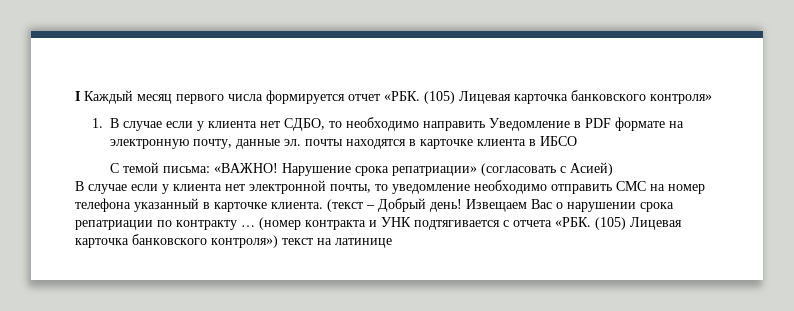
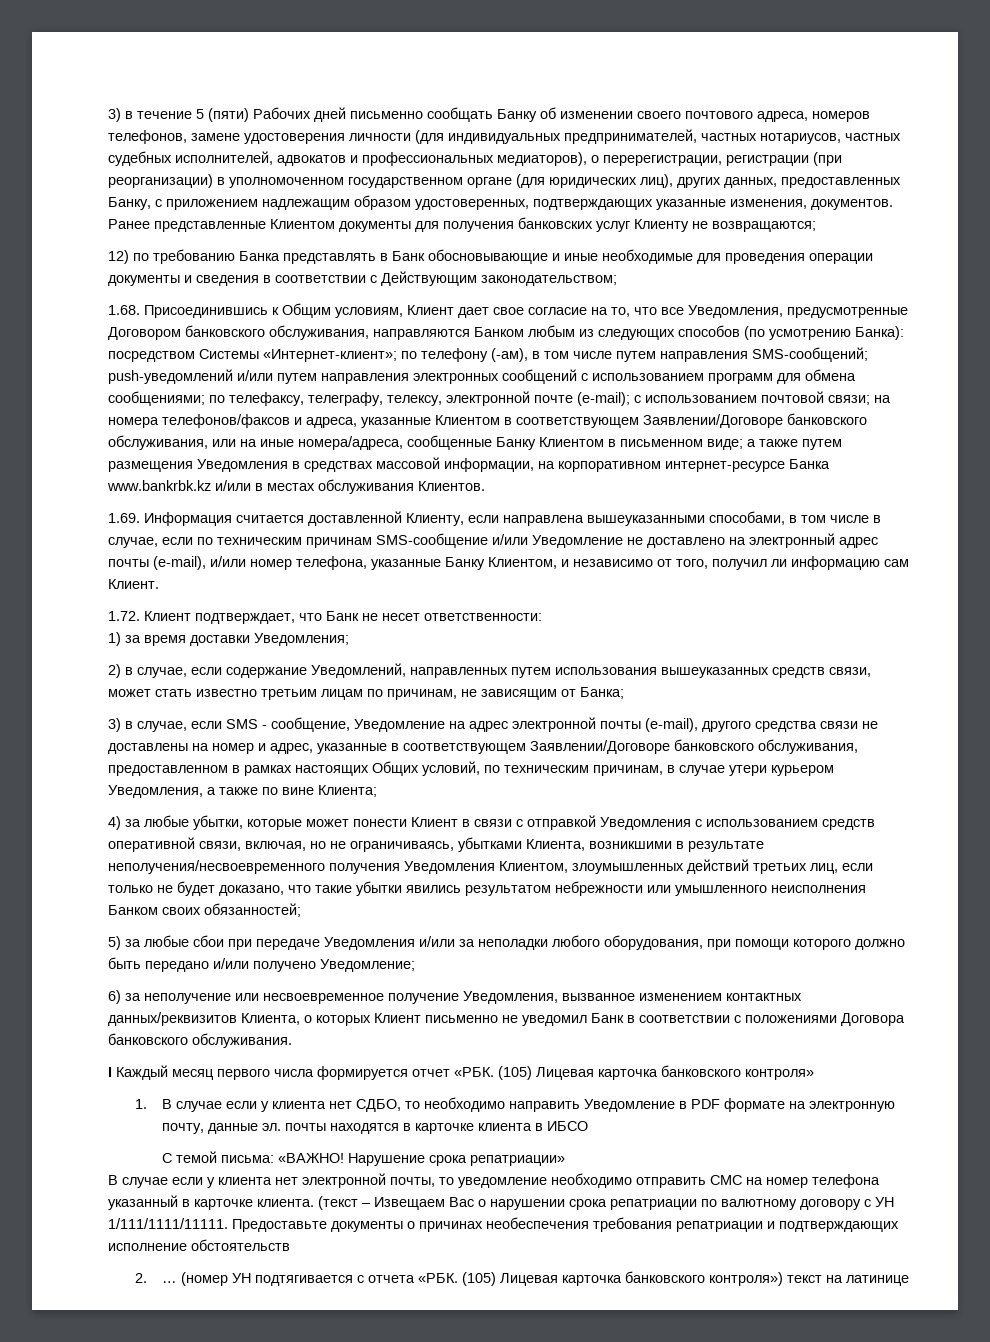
(75, 96) none -> [108,107,870,122] [108,129,901,144] [108,151,842,166] [108,174,901,188] [108,195,893,210] [108,217,816,232] [108,249,873,264] [108,271,617,286] [108,303,908,318] [108,325,904,340] [108,347,868,362] [108,369,856,384] [108,391,891,406] [108,413,867,428] [108,435,842,450] [108,457,830,472] [107,479,485,494] [108,511,881,526] [108,533,878,548] [108,556,909,570] [108,579,159,589] [108,611,542,624] [108,632,349,646] [108,663,871,678] [108,687,624,700] [108,717,878,732] [108,739,858,754] [108,761,834,776] [108,785,377,798] [108,815,875,830] [108,837,764,852] [108,859,873,874] [108,881,866,896] [108,903,301,917] [108,935,905,950] [108,957,415,972] [108,990,802,1004] [108,1012,905,1026] [108,1033,292,1048] 3) в течение 5 (пяти) Рабочих дней письменно сообщать Банку об изменении своего почтового адреса, номеров телефонов, замене удостоверения личности (для индивидуальных предпринимателей, частных нотариусов, частных судебных исполнителей, адвокатов и профессиональных медиаторов), о перерегистрации, регистрации (при реорганизации) в уполномоченном государственном органе (для юридических лиц), других данных, предоставленных Банку, с приложением надлежащим образом удостоверенных, подтверждающих указанные изменения, документов. Ранее представленные Клиентом документы для получения банковских услуг Клиенту не возвращаются; // 12) по требованию Банка представлять в Банк обосновывающие и иные необходимые для проведения операции документы и сведения в соответствии с Действующим законодательством; // 1.68. Присоединившись к Общим условиям, Клиент дает свое согласие на то, что все Уведомления, предусмотренные Договором банковского обслуживания, направляются Банком любым из следующих способов (по усмотрению Банка): посредством Системы «Интернет-клиент»; по телефону (-ам), в том числе путем направления SMS-сообщений; push-уведомлений и/или путем направления электронных сообщений с использованием программ для обмена сообщениями; по телефаксу, телеграфу, телексу, электронной почте (e-mail); с использованием почтовой связи; на номера телефонов/факсов и адреса, указанные Клиентом в соответствующем Заявлении/Договоре банковского обслуживания, или на иные номера/адреса, сообщенные Банку Клиентом в письменном виде; а также путем размещения Уведомления в средствах массовой информации, на корпоративном интернет-ресурсе Банка www.bankrbk.kz и/или в местах обслуживания Клиентов. // 1.69. Информация считается доставленной Клиенту, если направлена вышеуказанными способами, в том числе в случае, если по техническим причинам SMS-сообщение и/или Уведомление не доставлено на электронный адрес почты (e-mail), и/или номер телефона, указанные Банку Клиентом, и независимо от того, получил ли информацию сам Клиент. // 1.72. Клиент подтверждает, что Банк не несет ответственности: // 1) за время доставки Уведомления; // 2) в случае, если содержание Уведомлений, направленных путем использования вышеуказанных средств связи, может стать известно третьим лицам по причинам, не зависящим от Банка; // 3) в случае, если SMS - сообщение, Уведомление на адрес электронной почты (e-mail), другого средства связи не доставлены на номер и адрес, указанные в соответствующем Заявлении/Договоре банковского обслуживания, предоставленном в рамках настоящих Общих условий, по техническим причинам, в случае утери курьером Уведомления, а также по вине Клиента; // 4) за любые убытки, которые может понести Клиент в связи с отправкой Уведомления с использованием средств оперативной связи, включая, но не ограничиваясь, убытками Клиента, возникшими в результате неполучения/несвоевременного получения Уведомления Клиентом, злоумышленных действий третьих лиц, если только не будет доказано, что такие убытки явились результатом небрежности или умышленного неисполнения Банком своих обязанностей; // 5) за любые сбои при передаче Уведомления и/или за неполадки любого оборудования, при помощи которого должно быть передано и/или получено Уведомление; // 6) за неполучение или несвоевременное получение Уведомления, вызванное изменением контактных данных/реквизитов Клиента, о которых Клиент письменно не уведомил Банк в соответствии с положениями Договора банковского обслуживания. //
[480,162,613,176] (согласовать с Асией) -> (566, 1160) none
[378,198,462,212] Добрый день! -> (371, 1205) none
[176,217,411,230] контракту … (номер контракта и УНК -> [721,1197,894,1210] [108,1217,899,1232] [108,1239,290,1251] [135,1272,252,1286] валютному договору с УН 1/111/1111/11111. Предоставьте документы о причинах необеспечения требования репатриации и подтверждающих исполнение обстоятельств // 2. … (номер УН

